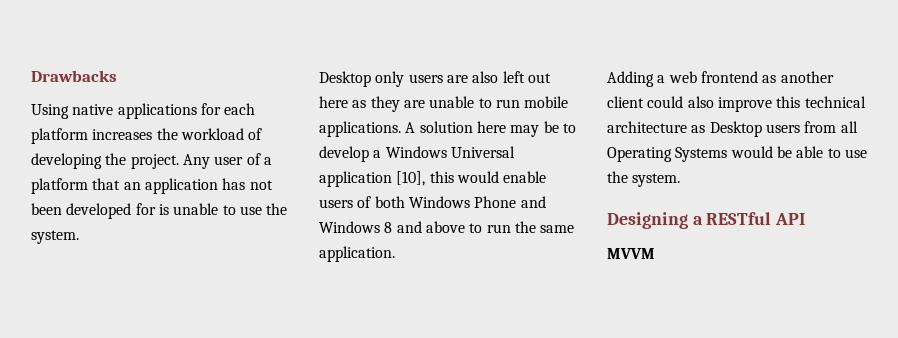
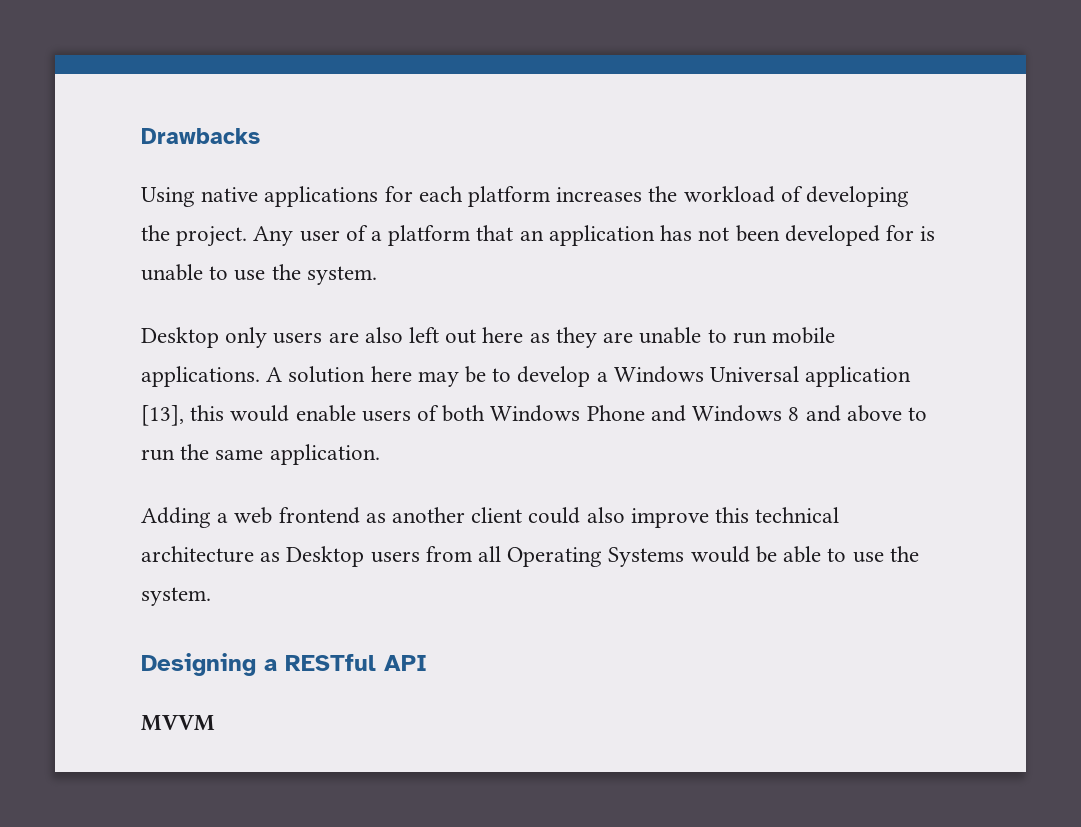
[396,171,426,186] [10], -> [141,405,184,426] [13],

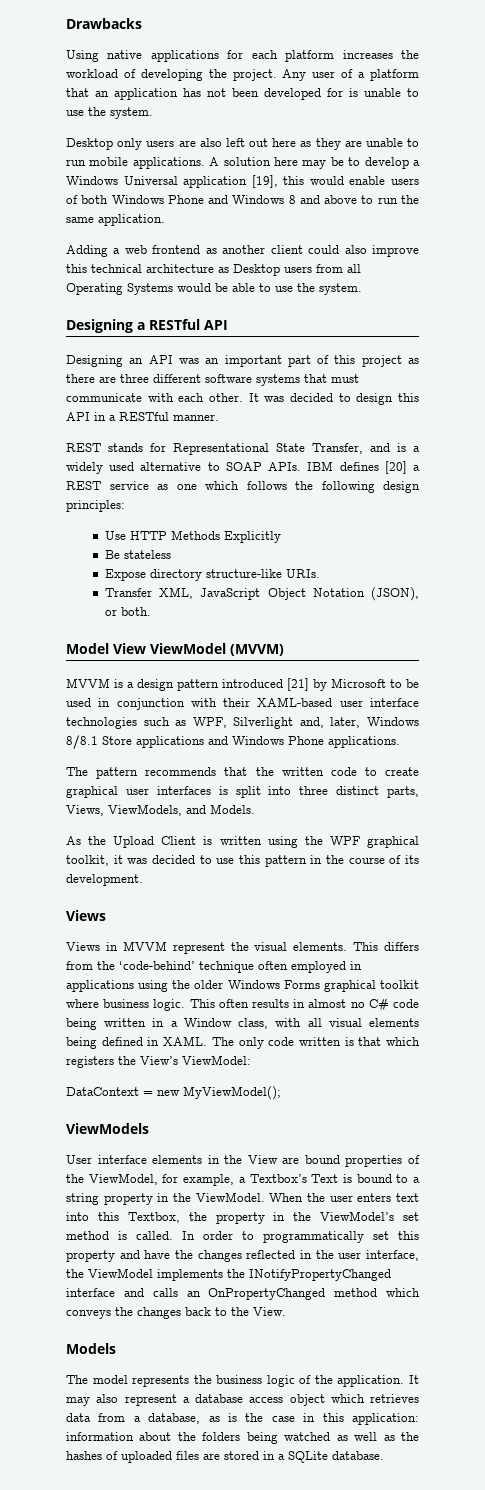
[141,405,184,426] [13], -> [251,175,278,188] [19],
[141,715,215,731] MVVM -> [66,355,420,367] [66,374,359,386] [66,393,420,405] [66,412,219,421] [66,443,420,455] [66,461,421,474] [66,481,420,493] [66,500,125,512] [105,530,282,543] [105,550,172,559] [105,569,321,581] [105,587,419,601] [105,607,152,616] [66,643,284,656] [66,678,419,691] [66,697,419,710] [66,717,419,729] [66,735,400,749] [66,767,419,779] [66,786,419,798] [66,804,255,816] [66,836,419,848] [66,855,419,867] [66,874,143,886] [66,910,106,921] [66,941,419,954] [66,961,362,973] [66,980,419,992] [66,998,419,1012] [66,1018,420,1030] [66,1036,420,1049] [66,1055,251,1068] [66,1086,281,1100] [66,1123,149,1134] [66,1155,420,1167] [66,1173,420,1186] [66,1192,420,1205] [66,1211,419,1224] [66,1231,419,1243] [66,1250,419,1262] [66,1268,391,1281] [66,1288,420,1300] [66,1307,286,1319] [66,1343,116,1354] [66,1375,419,1387] [66,1394,419,1406] [66,1413,419,1425] [66,1432,420,1444] [66,1451,384,1463] Designing an API was an important part of this project as there are three different software systems that must communicate with each other. It was decided to design this API in a RESTful manner. // REST stands for Representational State Transfer, and is a widely used alternative to SOAP APIs. IBM defines [20] a REST service as one which follows the following design principles: // Use HTTP Methods Explicitly // Be stateless // Expose directory structure-like URIs. // Transfer XML, JavaScript Object Notation (JSON), or both. // Model View ViewModel (MVVM) // MVVM is a design pattern introduced [21] by Microsoft to be used in conjunction with their XAML-based user interface technologies such as WPF, Silverlight and, later, Windows 8/8.1 Store applications and Windows Phone applications. // The pattern recommends that the written code to create graphical user interfaces is split into three distinct parts, Views, ViewModels, and Models. // As the Upload Client is written using the WPF graphical toolkit, it was decided to use this pattern in the course of its development. // Views // Views in MVVM represent the visual elements. This differs from the ‘code-behind’ technique often employed in applications using the older Windows Forms graphical toolkit where business logic. This often results in almost no C# code being written in a Window class, with all visual elements being defined in XAML. The only code written is that which registers the View’s ViewModel: // DataContext = new MyViewModel(); // ViewModels // User interface elements in the View are bound properties of the ViewModel, for example, a Textbox’s Text is bound to a string property in the ViewModel. When the user enters text into this Textbox, the property in the ViewModel’s set method is called. In order to programmatically set this property and have the changes reflected in the user interface, the ViewModel implements the INotifyPropertyChanged interface and calls an OnPropertyChanged method which conveys the changes back to the View. // Models // The model represents the business logic of the application. It may also represent a database access object which retrieves data from a database, as is the case in this application: information about the folders being watched as well as the hashes of uploaded files are stored in a SQLite database.

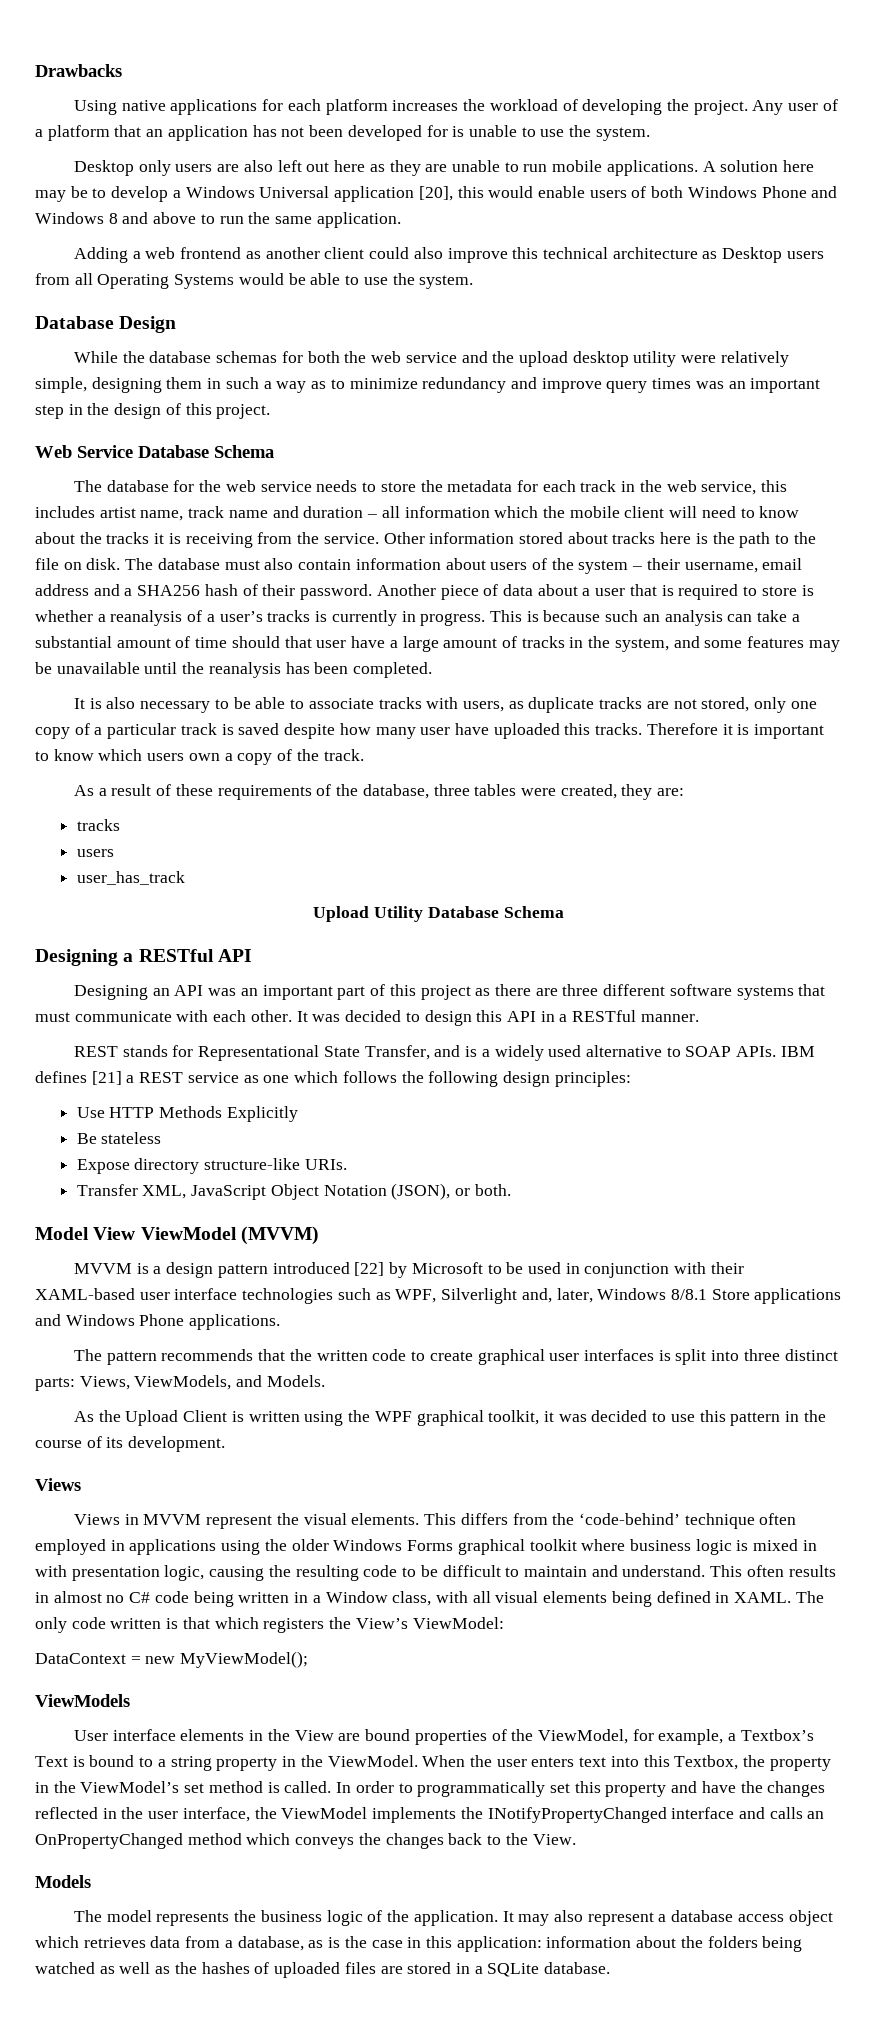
[251,175,278,188] [19], -> [418,186,453,201] [20],
(362, 289) none -> [35,316,177,333] [73,351,789,367] [35,377,821,393] [35,403,271,419] [35,445,274,458] [73,480,788,495] [35,506,800,521] [35,532,816,548] [35,558,803,574] [35,584,814,600] [35,610,800,626] [35,636,840,652] [35,662,433,678] [73,697,817,713] [35,723,825,739] [35,749,364,765] [73,784,685,800] [76,819,120,831] [76,849,114,857] [76,871,185,885] [313,906,564,922] // Database Design // While the database schemas for both the web service and the upload desktop utility were relatively simple, designing them in such a way as to minimize redundancy and improve query times was an important step in the design of this project. // Web Service Database Schema // The database for the web service needs to store the metadata for each track in the web service, this includes artist name, track name and duration – all information which the mobile client will need to know about the tracks it is receiving from the service. Other information stored about tracks here is the path to the file on disk. The database must also contain information about users of the system – their username, email address and a SHA256 hash of their password. Another piece of data about a user that is required to store is whether a reanalysis of a user’s tracks is currently in progress. This is because such an analysis can take a substantial amount of time should that user have a large amount of tracks in the system, and some features may be unavailable until the reanalysis has been completed. // It is also necessary to be able to associate tracks with users, as duplicate tracks are not stored, only one copy of a particular track is saved despite how many user have uploaded this tracks. Therefore it is important to know which users own a copy of the track. // As a result of these requirements of the database, three tables were created, they are: // tracks // users // user_has_track // Upload Utility Database Schema
[384,461,407,474] [20] -> [91,1071,122,1085] [21]
[287,678,309,691] [21] -> [354,1262,385,1276] [22]
[387,786,419,798] parts, -> [35,1377,75,1391] parts:
[153,999,186,1011] logic. -> [695,1539,817,1555] [35,1565,706,1581] logic is mixed in with presentation logic, causing the resulting code to be difficult to maintain and understand.

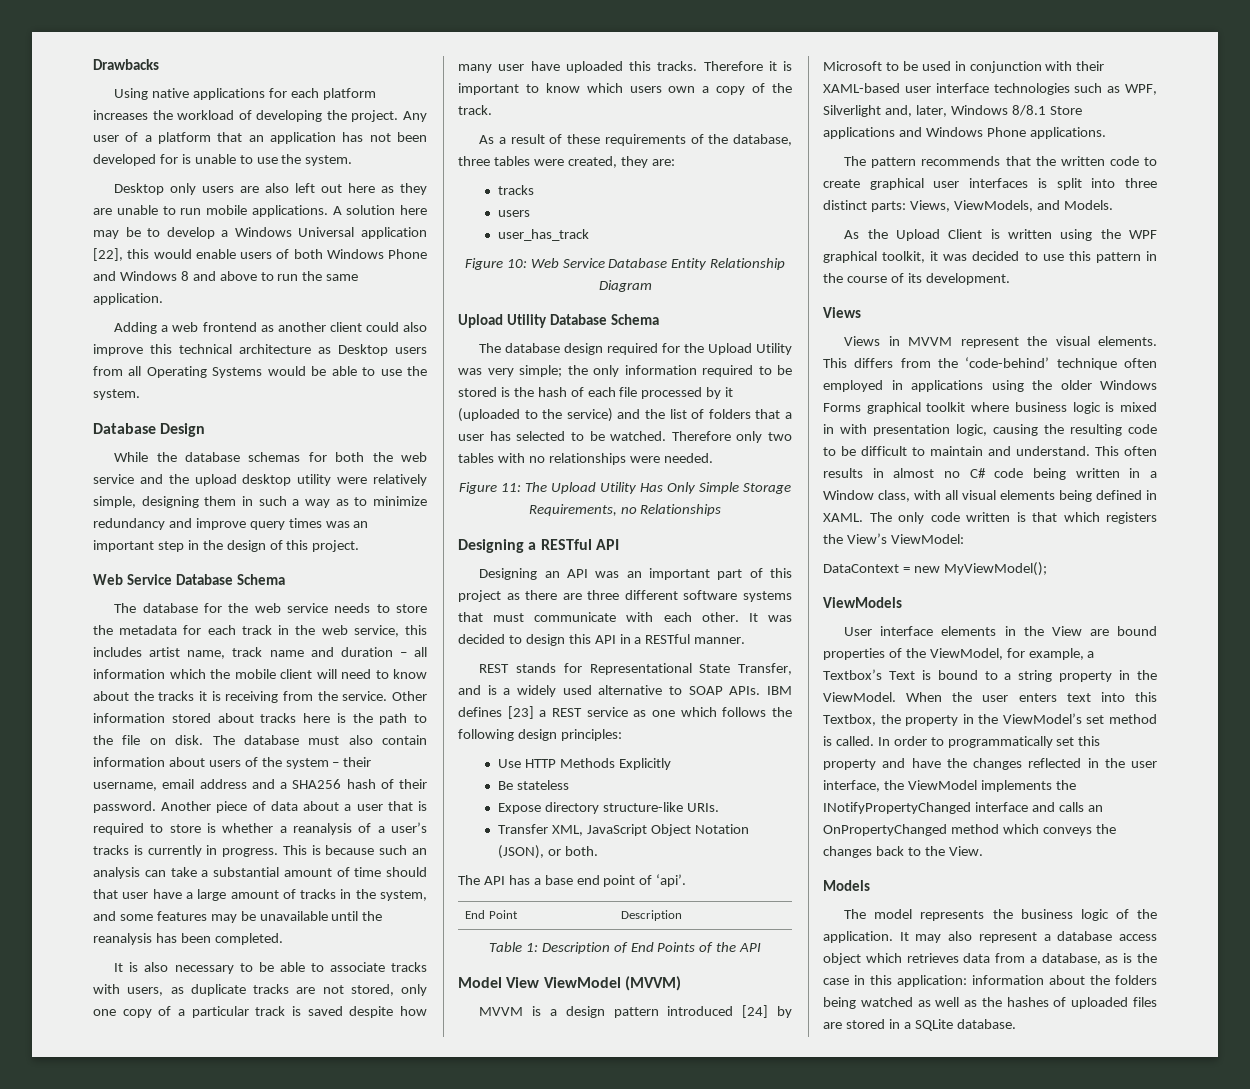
[418,186,453,201] [20], -> [93,248,123,261] [22],
[313,906,564,922] Upload Utility Database Schema -> [464,258,786,270] [598,280,652,292] [458,314,660,328] [479,343,792,355] [458,365,792,377] [458,387,734,399] [458,408,792,422] [458,431,792,443] [458,453,713,465] [459,482,791,494] [528,504,722,516] Figure 10: Web Service Database Entity Relationship Diagram // Upload Utility Database Schema // The database design required for the Upload Utility was very simple; the only information required to be stored is the hash of each file processed by it (uploaded to the service) and the list of folders that a user has selected to be watched. Therefore only two tables with no relationships were needed. // Figure 11: The Upload Utility Has Only Simple Storage Requirements, no Relationships
[91,1071,122,1085] [21] -> [507,706,534,719] [23]
(511, 1190) none -> [458,874,687,887] [465,910,518,919] [621,910,683,921] [488,942,762,954] // The API has a base end point of ‘api’. // End Point | Description // Table 1: Description of End Points of the API
[354,1262,385,1276] [22] -> [742,1005,769,1018] [24]

